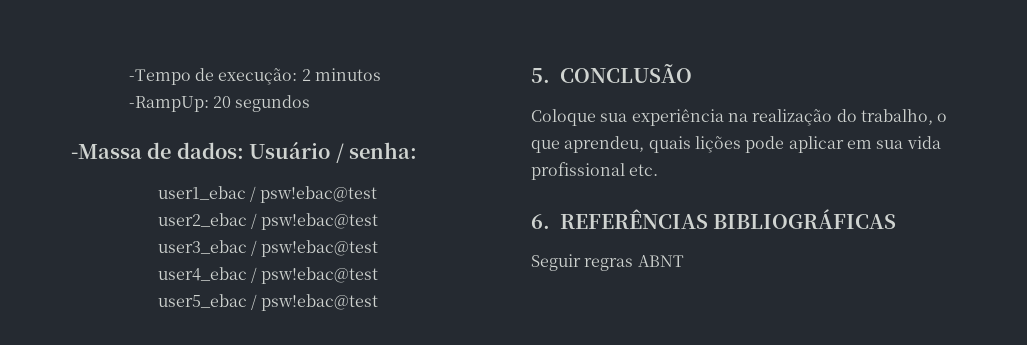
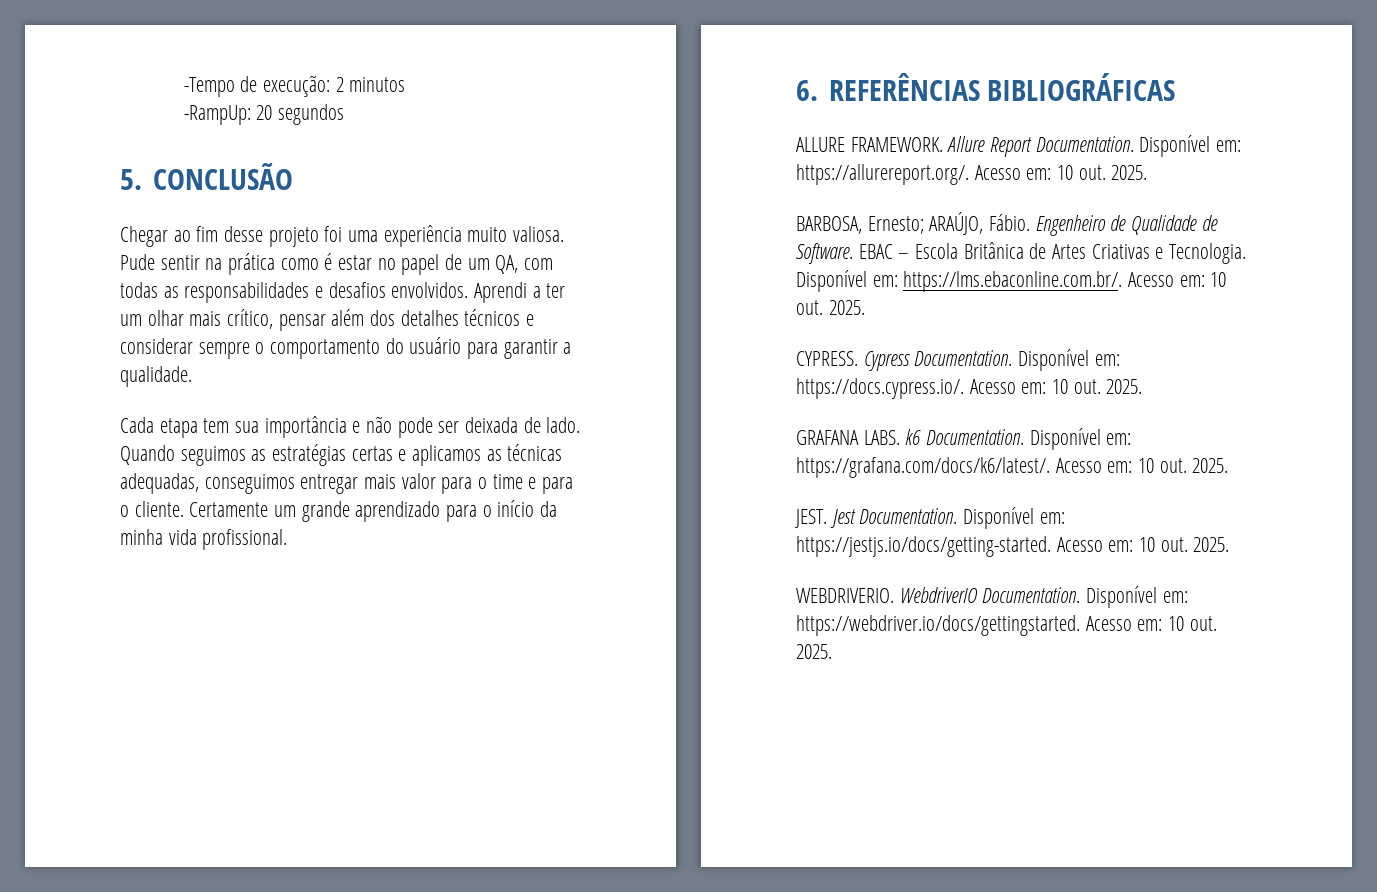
[71,141,417,163] [157,186,378,203] [157,213,379,230] [157,240,379,257] [157,267,379,284] [157,294,379,311] [531,64,692,83] [531,109,948,126] [531,136,941,153] [531,162,659,180] [531,209,897,229] [531,254,684,271] -Massa de dados: Usuário / senha: // user1_ebac / psw!ebac@test // user2_ebac / psw!ebac@test // user3_ebac / psw!ebac@test // user4_ebac / psw!ebac@test // user5_ebac / psw!ebac@test // 5. CONCLUSÃO // Coloque sua experiência na realização do trabalho, o que aprendeu, quais lições pode aplicar em sua vida profissional etc. // 6. REFERÊNCIAS BIBLIOGRÁFICAS // Seguir regras ABNT -> [120,163,293,190] [120,225,565,247] [120,253,554,275] [120,282,566,303] [120,309,535,331] [120,337,572,359] [120,366,192,387] [120,416,581,438] [120,444,563,466] [120,473,574,494] [120,500,558,522] [120,529,288,550] [796,73,1176,101] [796,135,1242,157] [796,164,1148,185] [796,212,1218,236] [796,242,1247,264] [796,270,1227,292] [796,300,865,315] [796,349,1120,371] [796,378,1143,399] [796,428,1132,450] [796,457,1229,478] [795,507,1065,529] [796,536,1230,557] [796,586,1188,608] [796,615,1217,636] [796,644,832,659] 5. CONCLUSÃO // Chegar ao fim desse projeto foi uma experiência muito valiosa. Pude sentir na prática como é estar no papel de um QA, com todas as responsabilidades e desafios envolvidos. Aprendi a ter um olhar mais crítico, pensar além dos detalhes técnicos e considerar sempre o comportamento do usuário para garantir a qualidade. // Cada etapa tem sua importância e não pode ser deixada de lado. Quando seguimos as estratégias certas e aplicamos as técnicas adequadas, conseguimos entregar mais valor para o time e para o cliente. Certamente um grande aprendizado para o início da minha vida profissional. // 6. REFERÊNCIAS BIBLIOGRÁFICAS // ALLURE FRAMEWORK. Allure Report Documentation. Disponível em: https://allurereport.org/. Acesso em: 10 out. 2025. // BARBOSA, Ernesto; ARAÚJO, Fábio. Engenheiro de Qualidade de Software. EBAC – Escola Britânica de Artes Criativas e Tecnologia. Disponível em: https://lms.ebaconline.com.br/. Acesso em: 10 out. 2025. // CYPRESS. Cypress Documentation. Disponível em: https://docs.cypress.io/. Acesso em: 10 out. 2025. // GRAFANA LABS. k6 Documentation. Disponível em: https://grafana.com/docs/k6/latest/. Acesso em: 10 out. 2025. // JEST. Jest Documentation. Disponível em: https://jestjs.io/docs/getting-started. Acesso em: 10 out. 2025. // WEBDRIVERIO. WebdriverIO Documentation. Disponível em: https://webdriver.io/docs/gettingstarted. Acesso em: 10 out. 2025.

